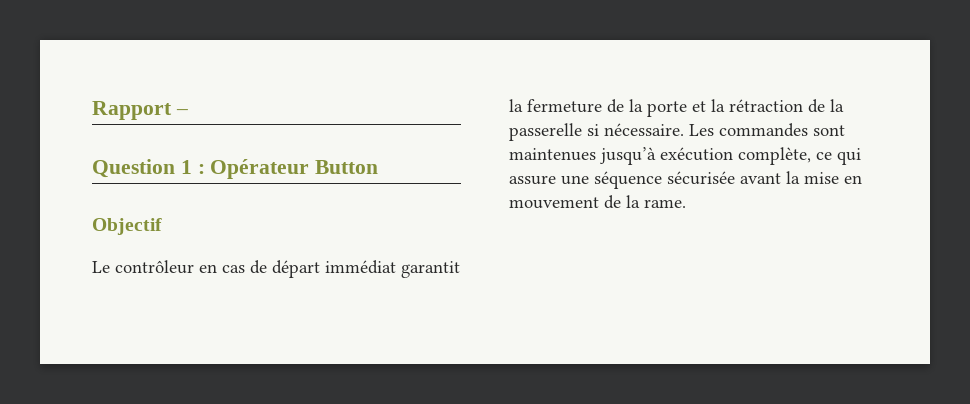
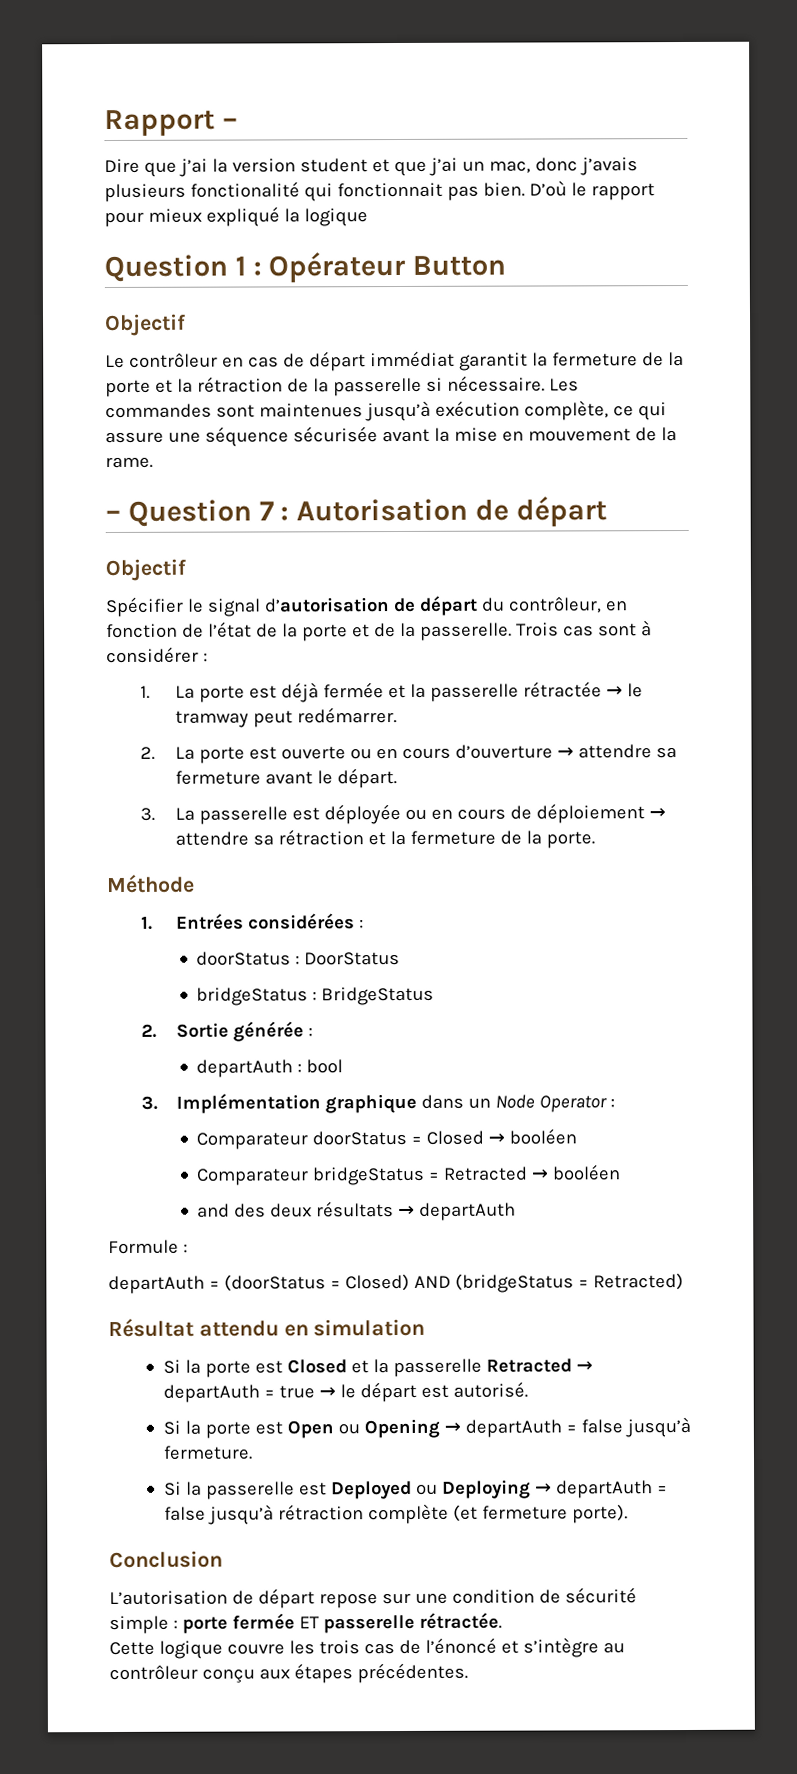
(188, 112) none -> [104,157,638,177] [104,180,655,203] [104,206,368,228] // Dire que j’ai la version student et que j’ai un mac, donc j’avais plusieurs fonctionalité qui fonctionnait pas bien. D’où le rapport pour mieux expliqué la logique
(686, 203) none -> [105,496,607,527] [105,558,186,582] [105,595,628,618] [106,620,652,642] [106,646,208,664] [140,681,643,703] [174,707,397,728] [140,744,677,764] [174,768,397,789] [140,803,666,825] [174,829,595,849] [106,874,195,894] [141,913,364,930] [196,951,401,966] [196,986,435,1006] [141,1021,313,1042] [196,1059,344,1078] [141,1093,615,1114] [196,1128,578,1150] [196,1164,622,1186] [197,1201,517,1221] [108,1239,188,1255] [108,1273,684,1295] [108,1318,426,1338] [162,1358,593,1378] [162,1381,528,1403] [162,1416,691,1439] [162,1445,252,1460] [163,1479,668,1500] [163,1503,628,1525] [109,1550,223,1569] [109,1587,637,1609] [109,1612,502,1635] [109,1637,625,1659] [109,1662,468,1684] // – Question 7 : Autorisation de départ // Objectif // Spécifier le signal d’autorisation de départ du contrôleur, en fonction de l’état de la porte et de la passerelle. Trois cas sont à considérer : // 1. La porte est déjà fermée et la passerelle rétractée → le tramway peut redémarrer. // 2. La porte est ouverte ou en cours d’ouverture → attendre sa fermeture avant le départ. // 3. La passerelle est déployée ou en cours de déploiement → attendre sa rétraction et la fermeture de la porte. // Méthode // 1. Entrées considérées : // doorStatus : DoorStatus // bridgeStatus : BridgeStatus // 2. Sortie générée : // departAuth : bool // 3. Implémentation graphique dans un Node Operator : // Comparateur doorStatus = Closed → booléen // Comparateur bridgeStatus = Retracted → booléen // and des deux résultats → departAuth // Formule : // departAuth = (doorStatus = Closed) AND (bridgeStatus = Retracted) // Résultat attendu en simulation // Si la porte est Closed et la passerelle Retracted → departAuth = true → le départ est autorisé. // Si la porte est Open ou Opening → departAuth = false jusqu’à fermeture. // Si la passerelle est Deployed ou Deploying → departAuth = false jusqu’à rétraction complète (et fermeture porte). // Conclusion // L’autorisation de départ repose sur une condition de sécurité simple : porte fermée ET passerelle rétractée. // Cette logique couvre les trois cas de l’énoncé et s’intègre au contrôleur conçu aux étapes précédentes.

